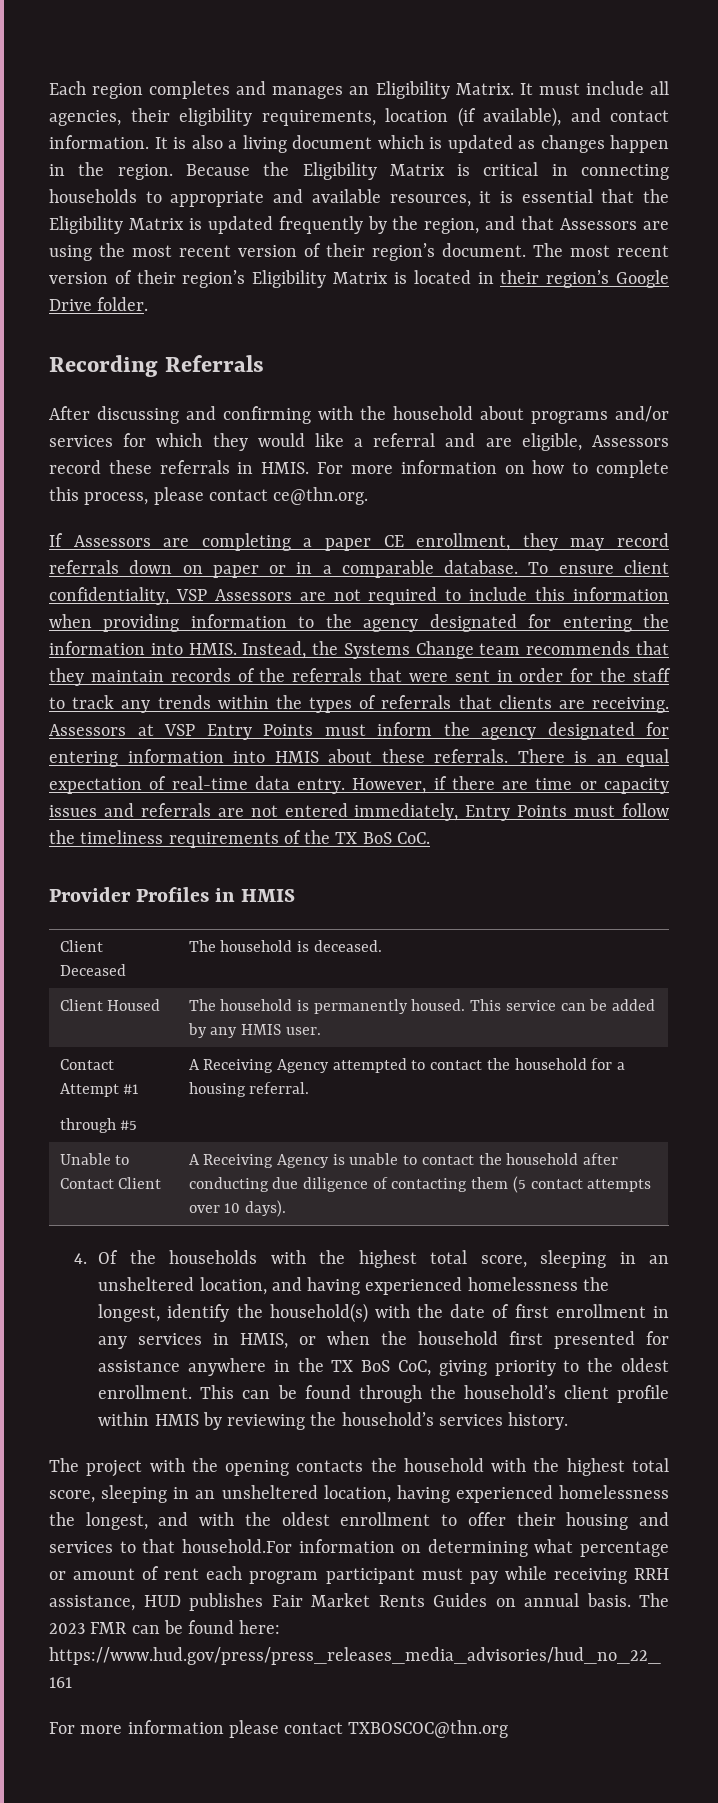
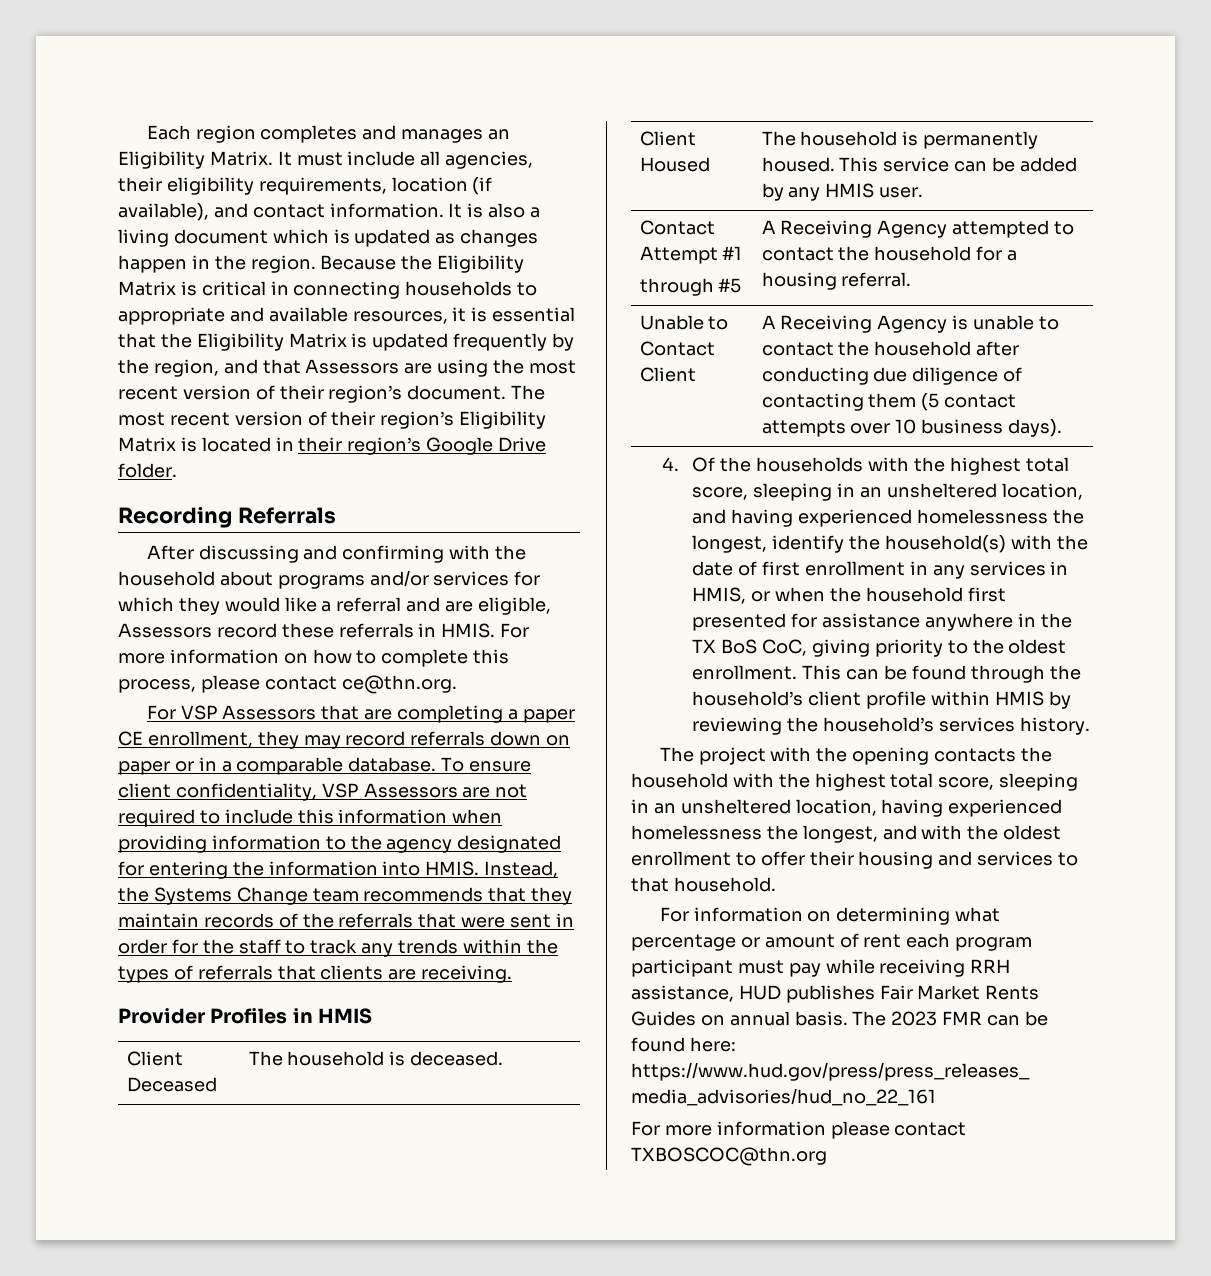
[49,533,151,547] If Assessors -> [146,705,360,720] For VSP Assessors that
[49,722,669,740] [49,749,669,767] [49,776,669,794] [49,803,669,821] [49,830,430,848] Assessors at VSP Entry Points must inform the agency designated for entering information into HMIS about these referrals. There is an equal expectation of real-time data entry. However, if there are time or capacity issues and referrals are not entered immediately, Entry Points must follow the timeliness requirements of the TX BoS CoC. -> (513, 974) none
(241, 1208) none -> [921,419,1004,434] business
[181,1539,292,1553] household.For -> [673,877,776,892] [659,907,689,922] household. // For

